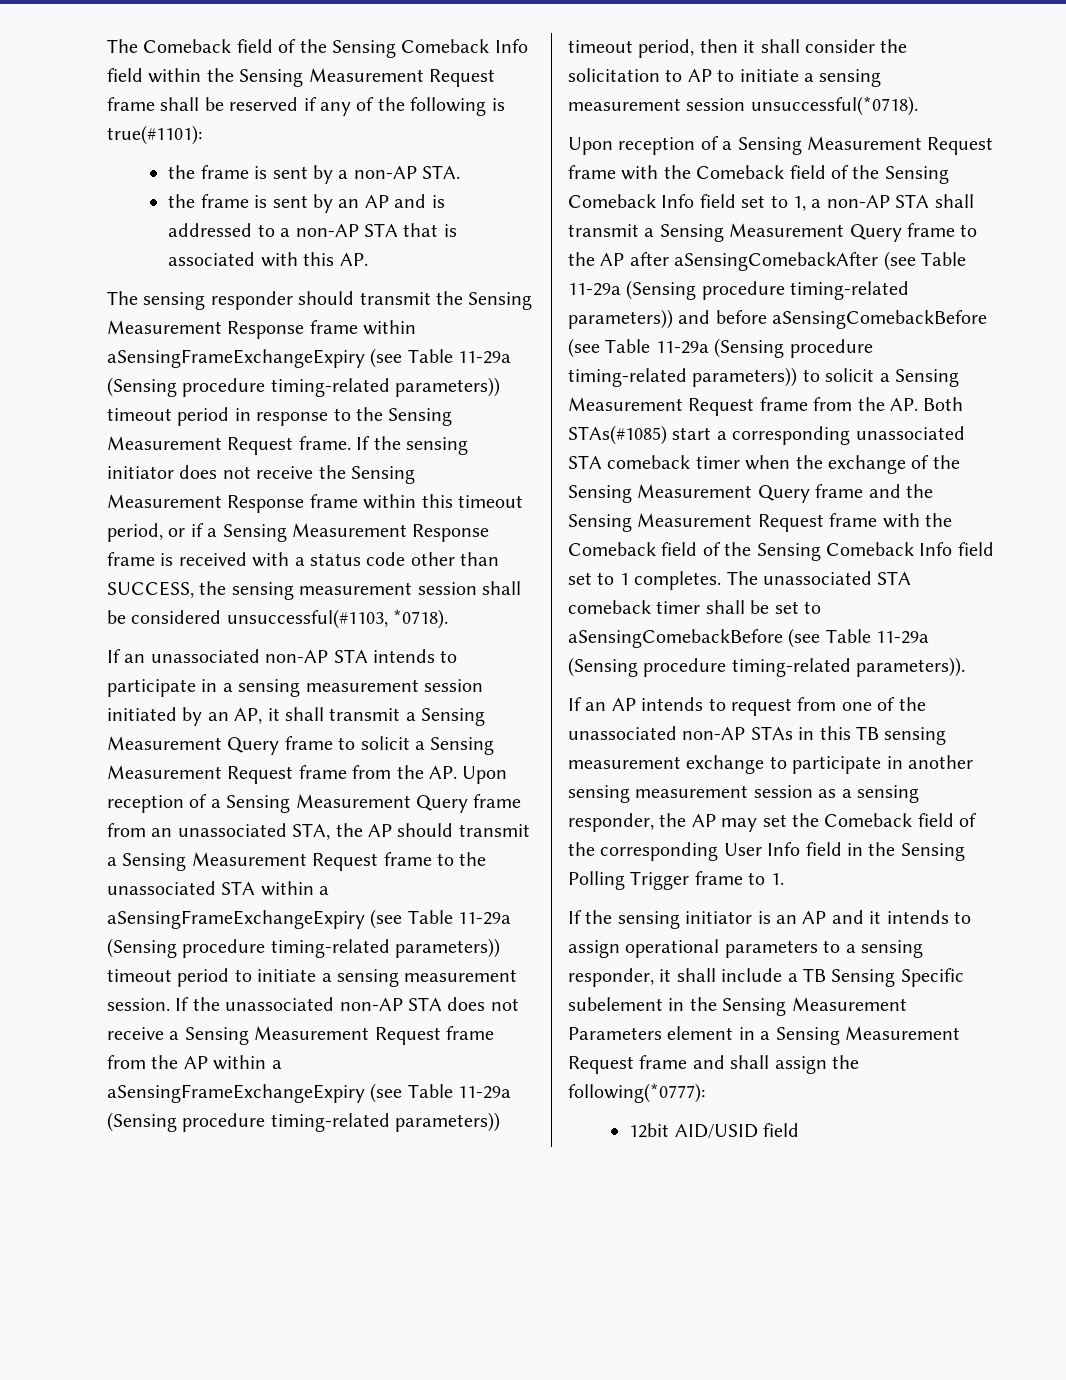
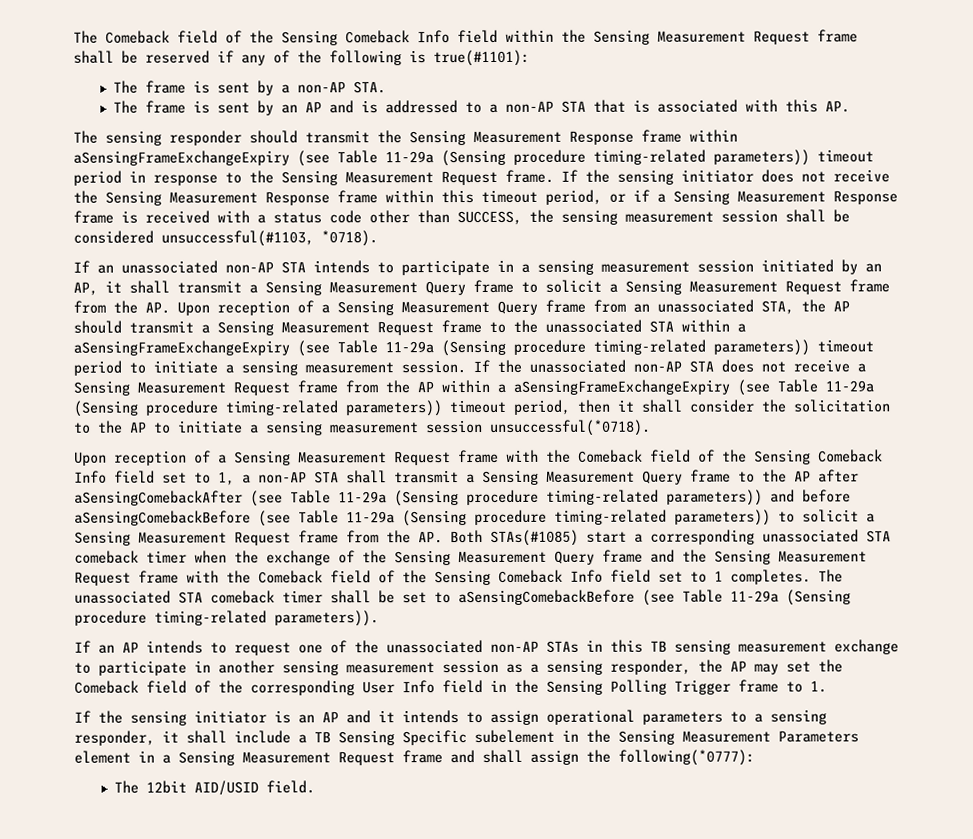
[168,165,196,179] the -> [112,80,138,94] The
[168,194,196,208] the -> [112,100,138,114] The
(683, 75) none -> [98,420,123,434] the
[797,697,837,711] from -> (291, 649) none
(705, 1093) none -> [113,780,139,794] The
[763,1123,800,1137] field -> [265,780,315,794] field.

